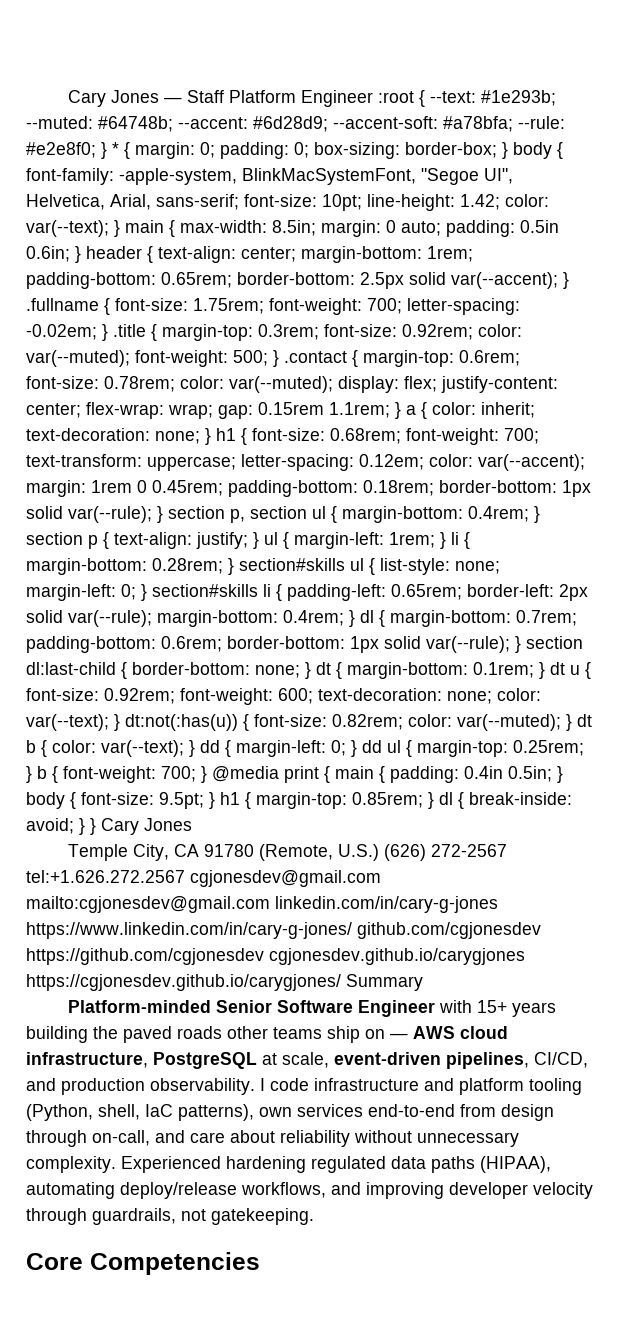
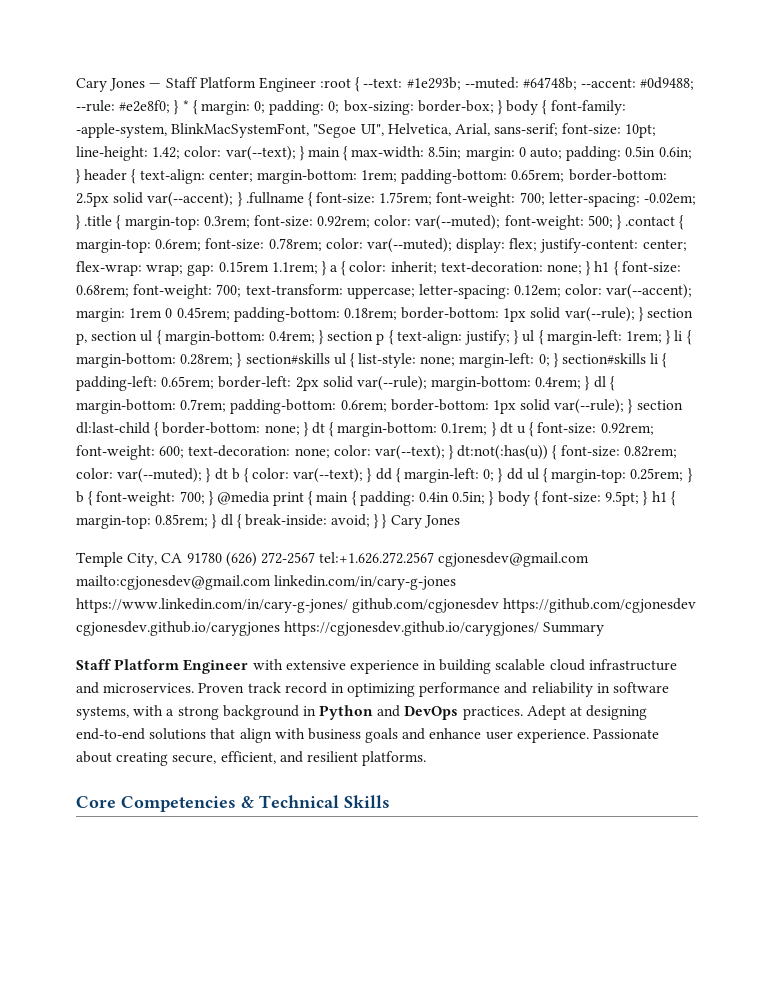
[253,116,513,132] #6d28d9; --accent-soft: #a78bfa; -> [640,77,695,90] #0d9488;
[258,844,379,861] (Remote, U.S.) -> (222, 557) none
[67,1000,556,1017] [26,1026,508,1043] [26,1052,588,1069] [26,1078,582,1095] [26,1104,554,1121] [26,1130,519,1147] [26,1156,551,1173] [26,1182,593,1199] [26,1208,314,1225] Platform-minded Senior Software Engineer with 15+ years building the paved roads other teams ship on — AWS cloud infrastructure, PostgreSQL at scale, event-driven pipelines, CI/CD, and production observability. I code infrastructure and platform tooling (Python, shell, IaC patterns), own services end-to-end from design through on-call, and care about reliability without unnecessary complexity. Experienced hardening regulated data paths (HIPAA), automating deploy/release workflows, and improving developer velocity through guardrails, not gatekeeping. -> [76,659,677,674] [76,682,670,697] [76,705,648,720] [76,728,660,743] [76,751,427,766] Staff Platform Engineer with extensive experience in building scalable cloud infrastructure and microservices. Proven track record in optimizing performance and reliability in software systems, with a strong background in Python and DevOps practices. Adept at designing end-to-end solutions that align with business goals and enhance user experience. Passionate about creating secure, efficient, and resilient platforms.
(260, 1263) none -> [241,795,390,808] & Technical Skills

